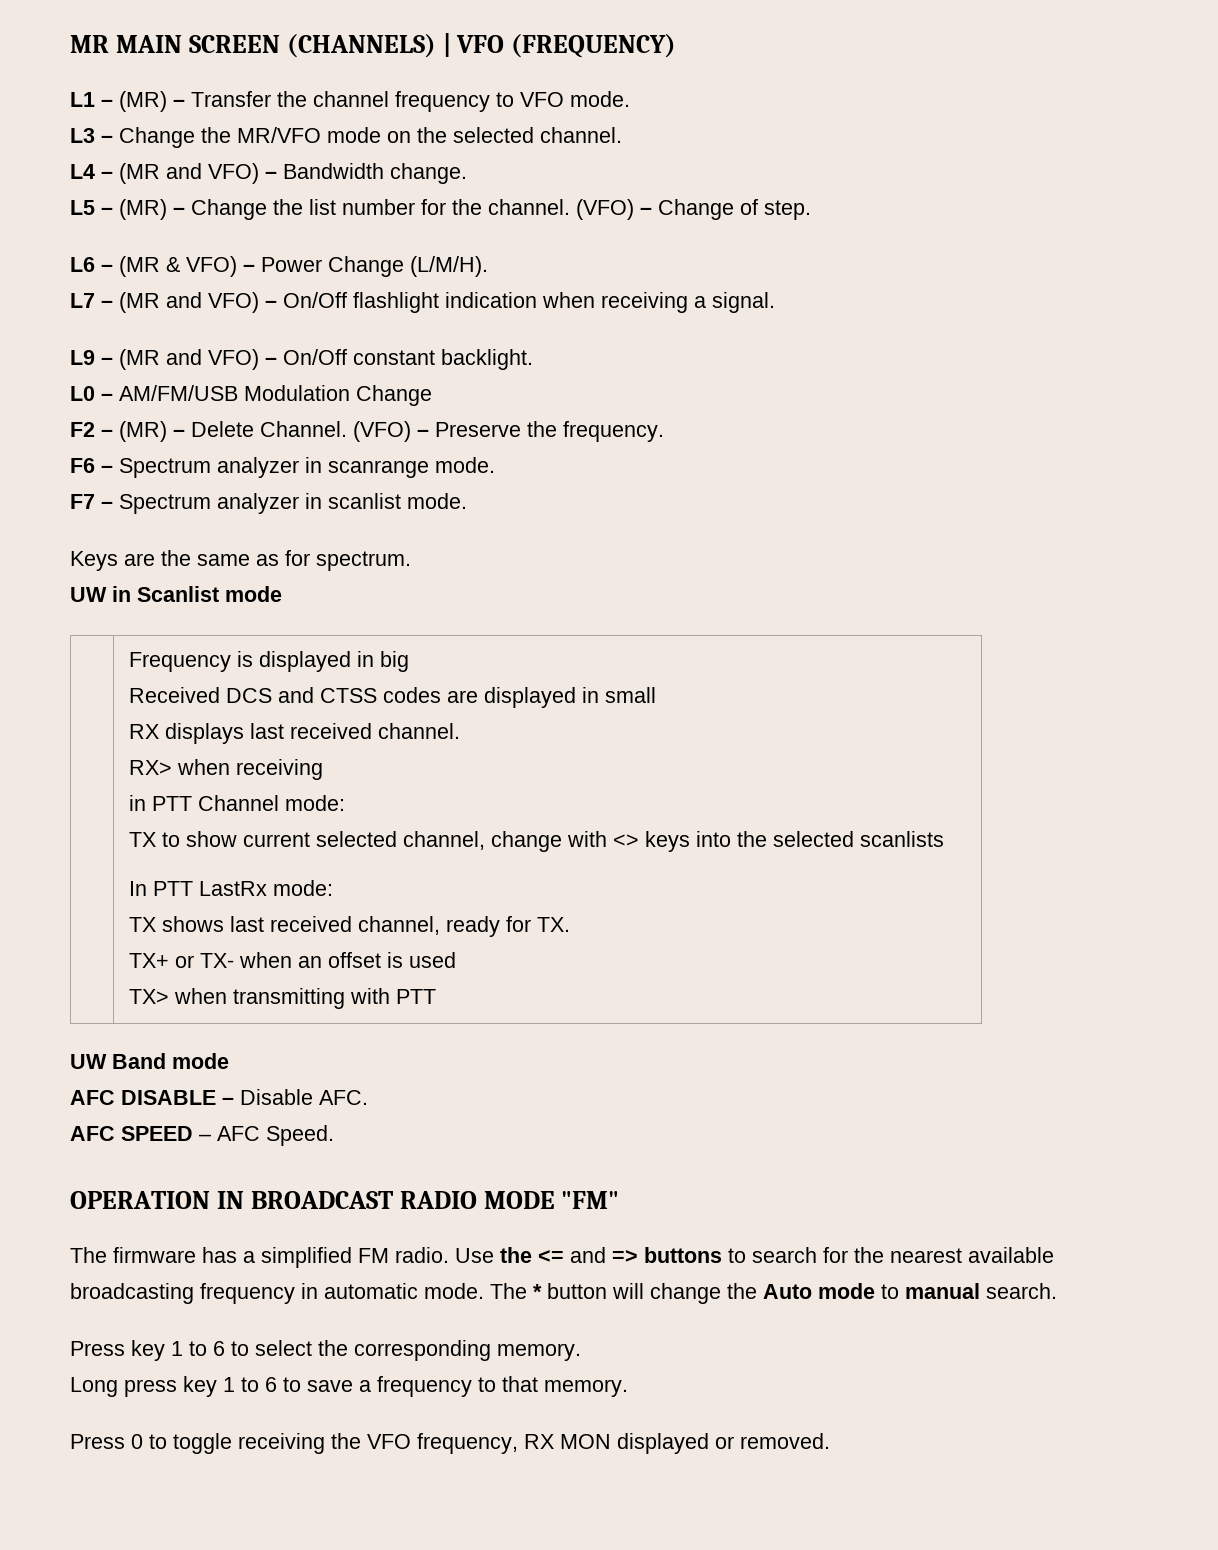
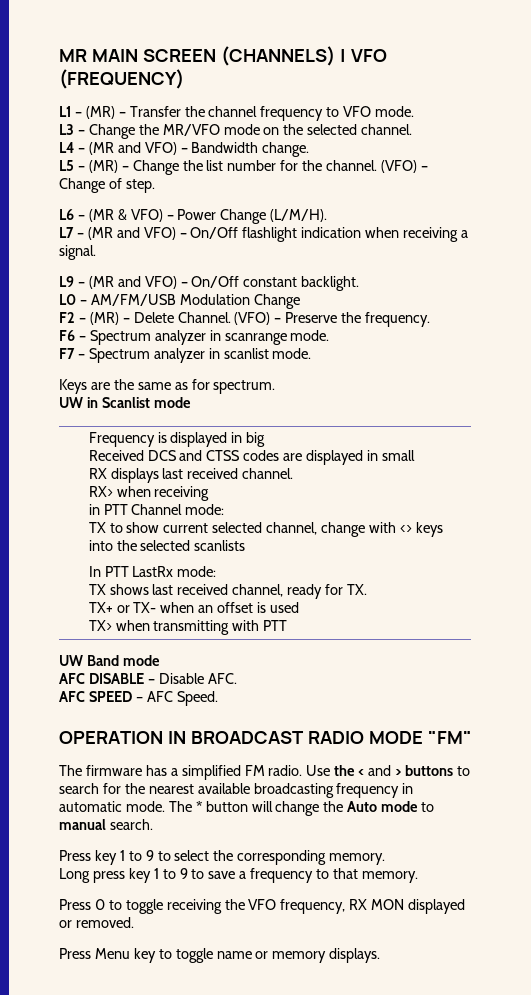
[538,1247,638,1263] <= and => -> [358,765,403,776] < and >
[213,1341,225,1356] 6 -> [145,850,154,861] 9
[265,1377,277,1392] 6 -> [179,868,188,879] 9
(830, 1441) none -> [59,948,381,963] // Press Menu key to toggle name or memory displays.

